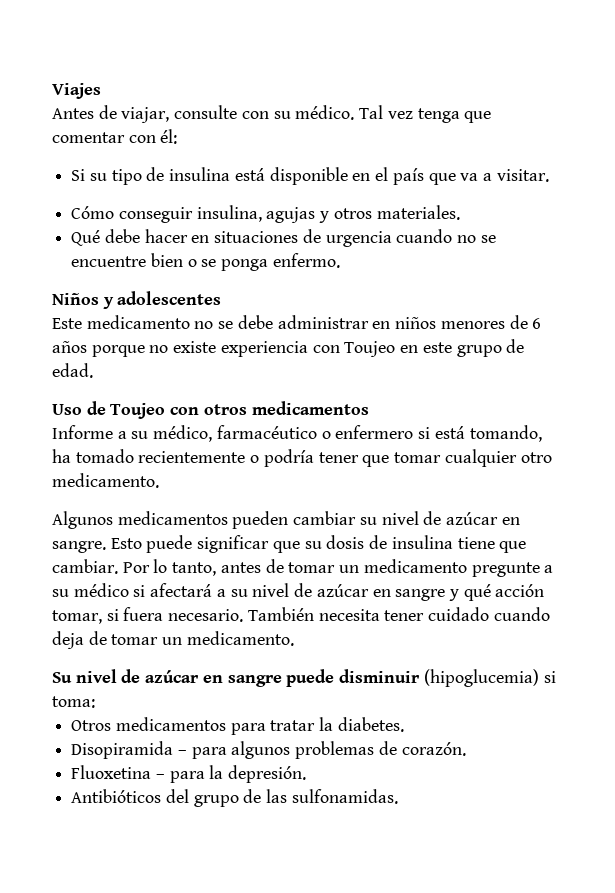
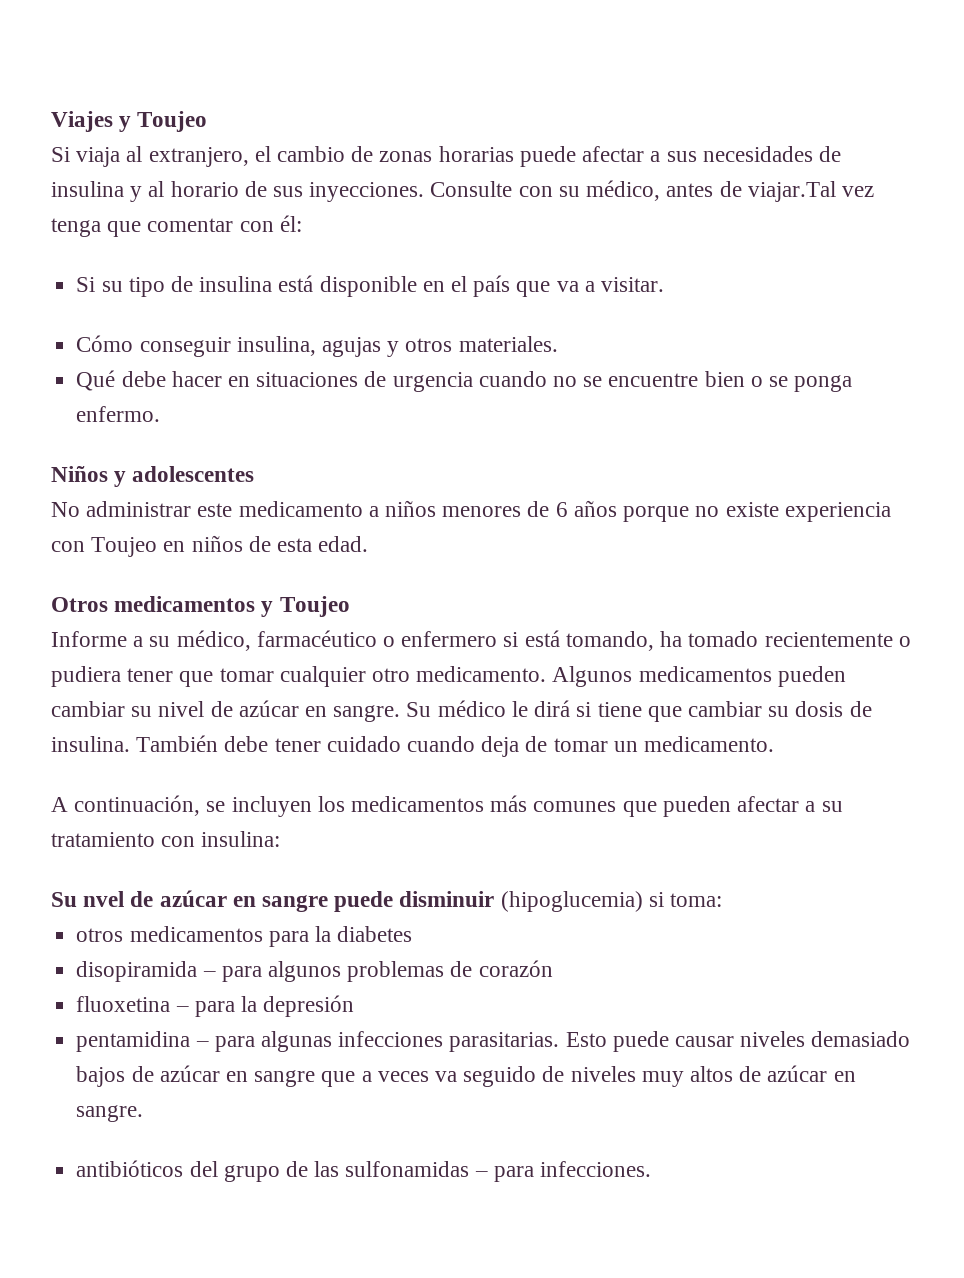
[52,105,384,123] // Antes de viajar, consulte con su médico. Tal -> [119,111,208,132] [51,146,841,167] [51,180,836,202] y Toujeo // Si viaja al extranjero, el cambio de zonas horarias puede afectar a sus necesidades de insulina y al horario de sus inyecciones. Consulte con su médico, antes de viajar.Tal
[52,315,391,329] Este medicamento no se debe administrar en -> [51,501,379,517] No administrar este medicamento a
[422,339,525,357] [52,363,93,378] [52,401,369,419] este grupo de edad. // Uso de Toujeo con otros medicamentos -> [191,535,369,552] [51,596,350,617] niños de esta edad. // Otros medicamentos y Toujeo
[263,449,314,467] podría -> [51,666,121,687] pudiera
(159, 480) // -> (547, 674) none
[110,535,527,553] [52,559,554,577] [52,583,545,601] [52,607,380,624] Esto puede significar que su dosis de insulina tiene que cambiar. Por lo tanto, antes de tomar un medicamento pregunte a su médico si afectará a su nivel de azúcar en sangre y qué acción tomar, si fuera necesario. También necesita -> [406,700,872,722] [51,735,269,752] Su médico le dirá si tiene que cambiar su dosis de insulina. También debe
[52,669,117,683] // Su nivel -> [51,795,843,817] [51,831,281,847] [51,891,125,907] // A continuación, se incluyen los medicamentos más comunes que pueden afectar a su tratamiento con insulina: // Su nvel
[71,720,112,731] Otros -> [76,928,124,942] otros
[270,717,404,732] [71,741,174,759] tratar la diabetes. // Disopiramida -> [314,926,413,942] [76,961,198,982] la diabetes // disopiramida
[401,742,466,756] [71,765,152,779] corazón. // Fluoxetina -> [478,960,553,977] [76,996,171,1012] corazón // fluoxetina
[228,765,307,783] [71,789,398,807] depresión. // Antibióticos del grupo de las sulfonamidas. -> [263,995,355,1017] [76,1031,911,1052] [76,1065,856,1087] [76,1105,144,1122] [76,1160,651,1182] depresión // pentamidina – para algunas infecciones parasitarias. Esto puede causar niveles demasiado bajos de azúcar en sangre que a veces va seguido de niveles muy altos de azúcar en sangre. // antibióticos del grupo de las sulfonamidas – para infecciones.

